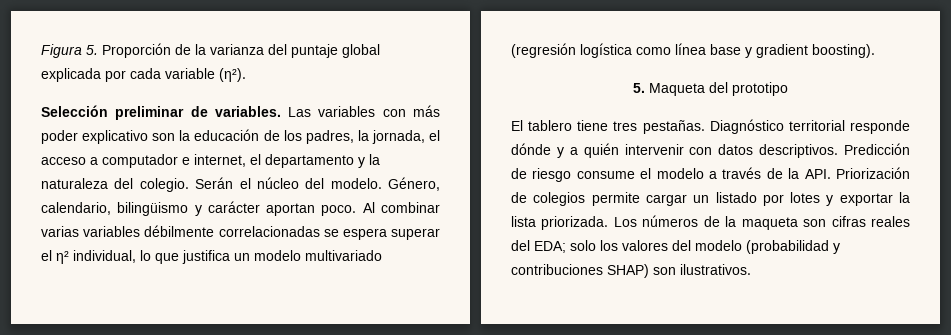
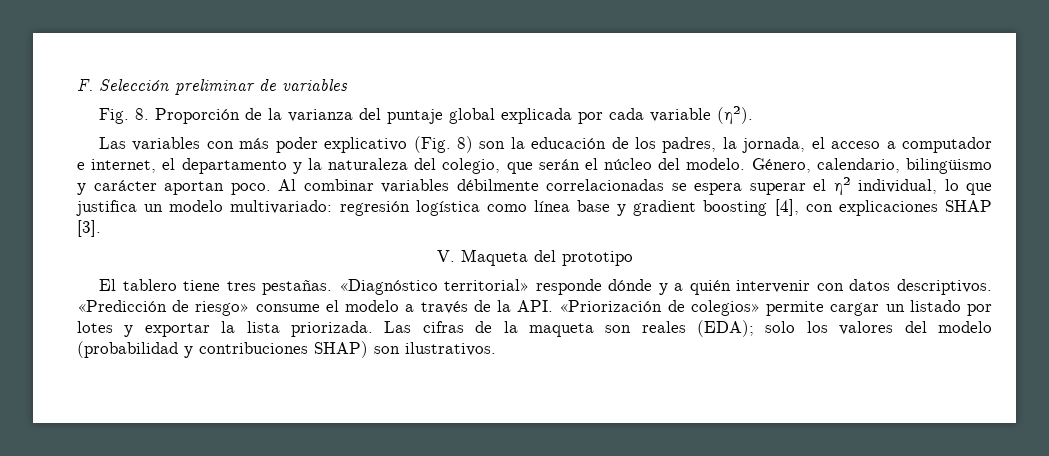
[41,44,98,58] Figura 5. -> [77,79,348,95] [99,108,150,124] F. Selección preliminar de variables // Fig. 8.
[41,105,281,120] Selección preliminar de variables. -> (754, 115) none
(149, 137) none -> [413,136,473,153] (Fig. 8)
[139,177,234,192] colegio. Serán -> [442,158,580,174] colegio, que serán
[41,226,79,237] varias -> (374, 185) none
[305,250,382,261] [511,43,576,58] multivariado (regresión -> [230,200,410,216] multivariado: regresión
[812,44,875,58] [633,83,645,93] boosting). // 5. -> [703,199,992,216] [77,220,101,237] [436,250,455,262] boosting [4], con explicaciones SHAP [3]. // V.
[709,119,845,134] Diagnóstico territorial -> [338,279,530,295] «Diagnóstico territorial»
[844,143,910,155] [511,168,572,182] Predicción de riesgo -> [77,300,250,316] «Predicción de riesgo»
[836,167,910,179] [511,192,586,206] Priorización de colegios -> [559,300,760,316] «Priorización de colegios»
[613,215,699,227] Los números -> [384,321,464,333] Las cifras
[831,216,911,227] [511,240,566,253] cifras reales del EDA; -> [641,320,755,337] reales (EDA);

